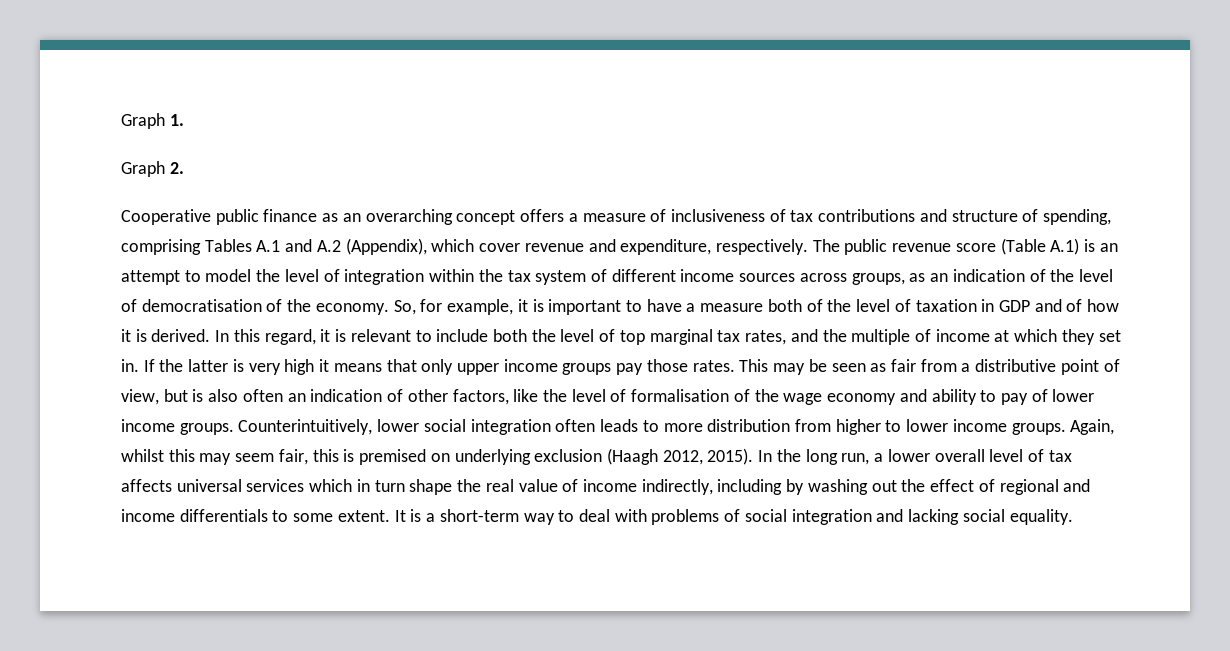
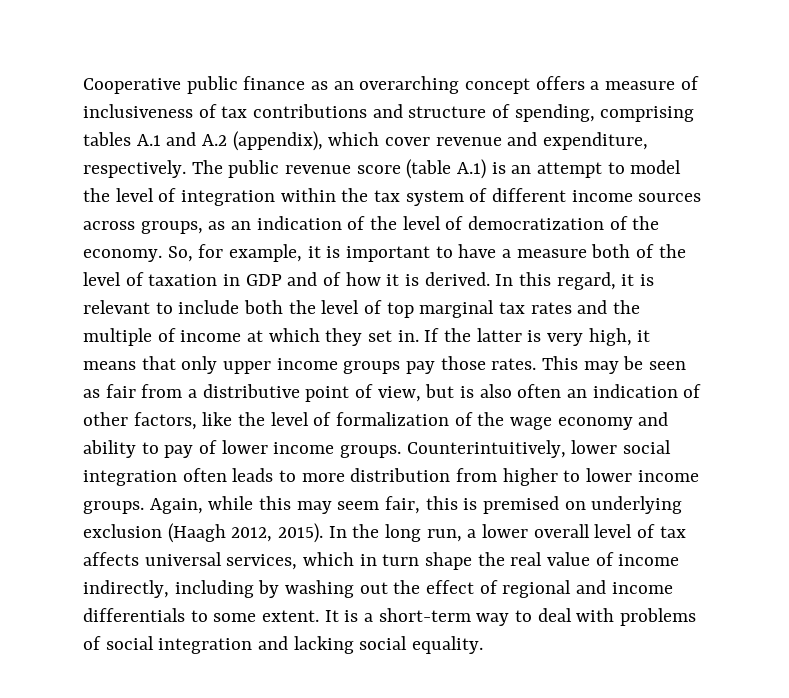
[121,113,184,129] [121,161,184,177] Graph 1. // Graph 2. // -> (83, 86) none
[204,239,252,252] Tables -> [83,132,131,146] tables
[345,238,427,255] (Appendix), -> [232,131,323,151] (appendix),
[1000,238,1046,255] (Table -> [406,159,452,179] (table
[141,299,262,312] democratisation -> [468,216,605,230] democratization
[745,330,787,345] rates, -> [530,302,572,314] rates
[284,359,315,375] high -> [588,328,632,346] high,
[631,389,730,402] formalisation -> [336,412,450,426] formalization
[121,449,164,462] whilst -> [208,496,254,510] while
[246,479,305,492] services -> [226,554,298,570] services,

